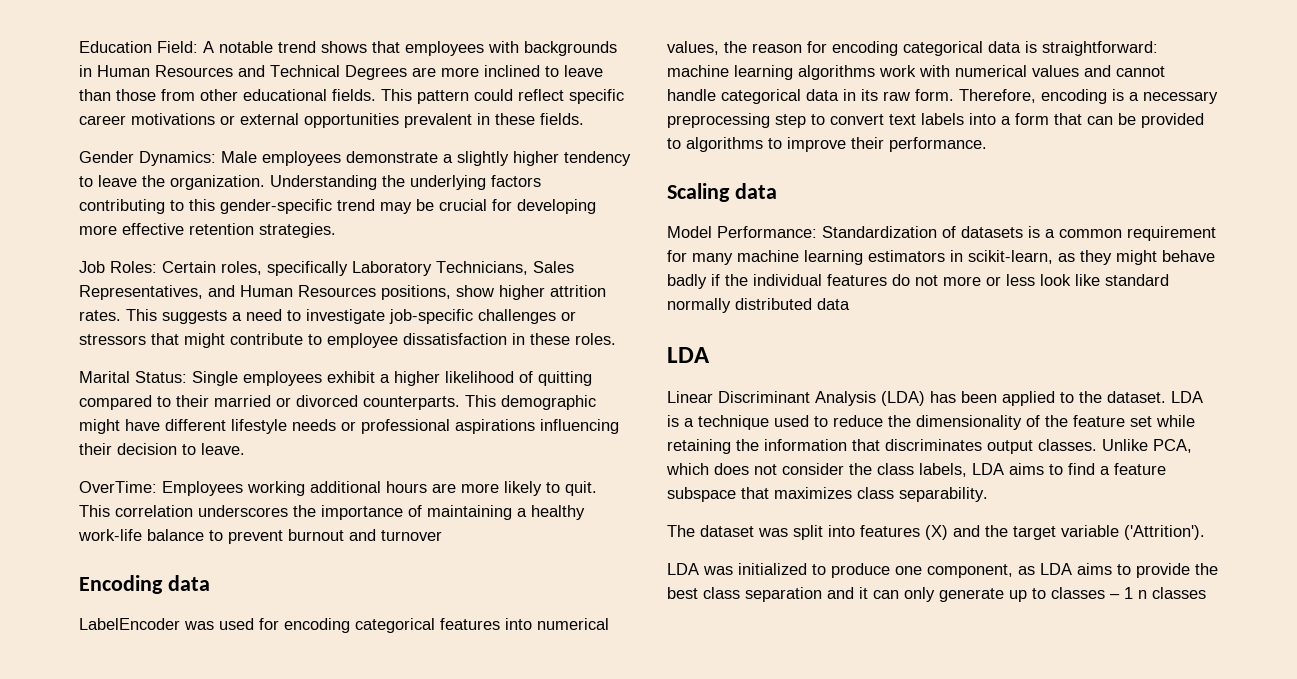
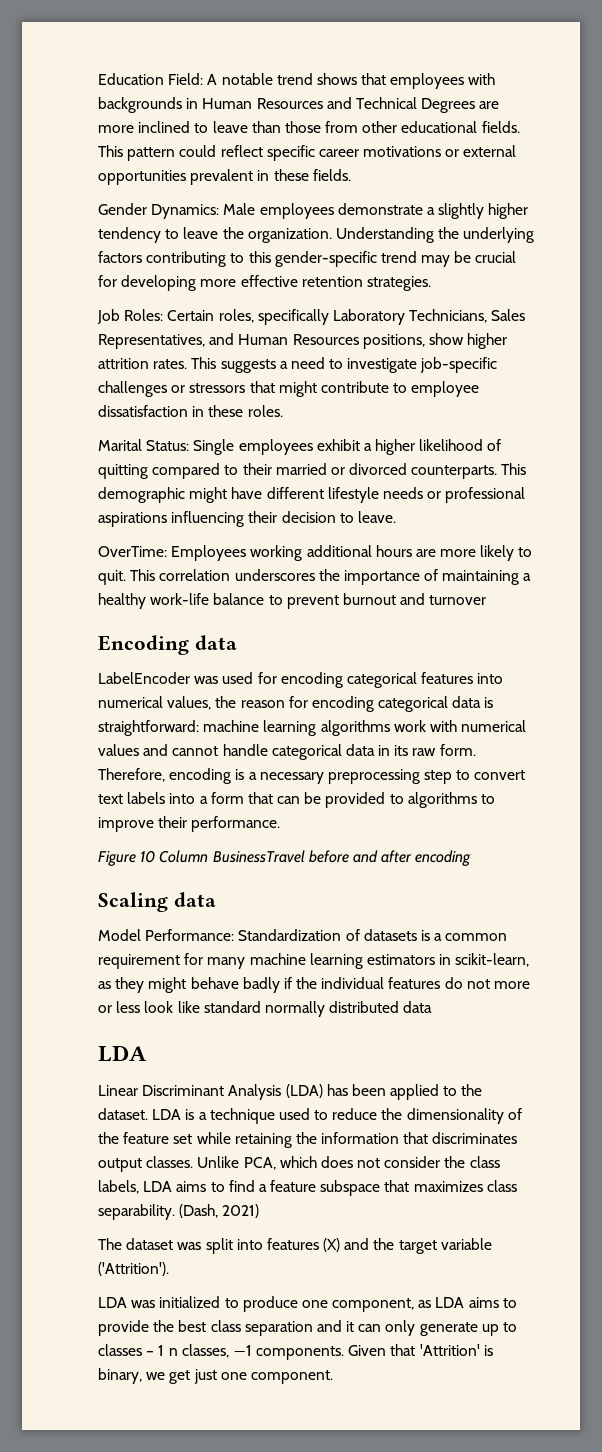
(987, 144) none -> [98,850,472,866] // Figure 10 Column BusinessTravel before and after encoding
(988, 494) none -> [179,1204,260,1218] (Dash, 2021)
[1152,587,1206,599] classes -> [181,1344,493,1360] [98,1368,333,1384] classes, −1 components. Given that 'Attrition' is binary, we get just one component.

